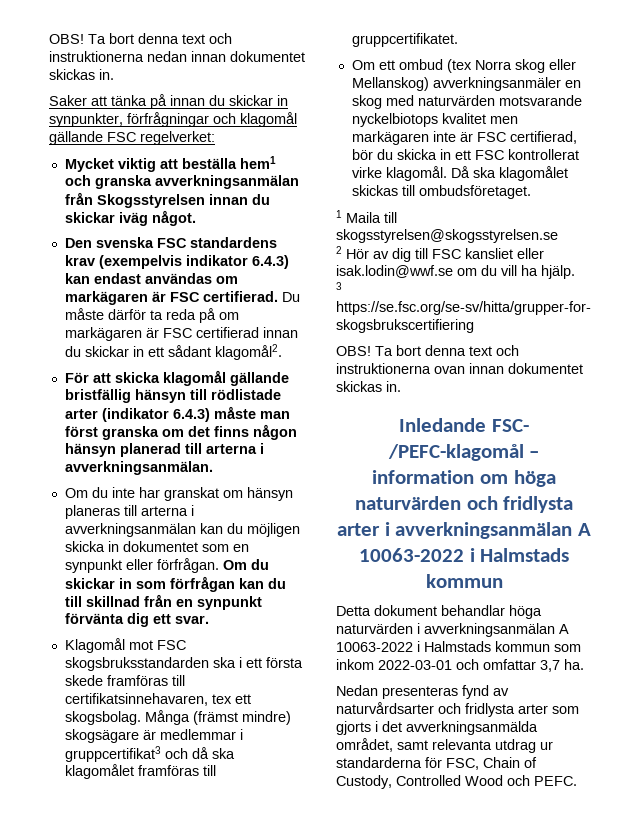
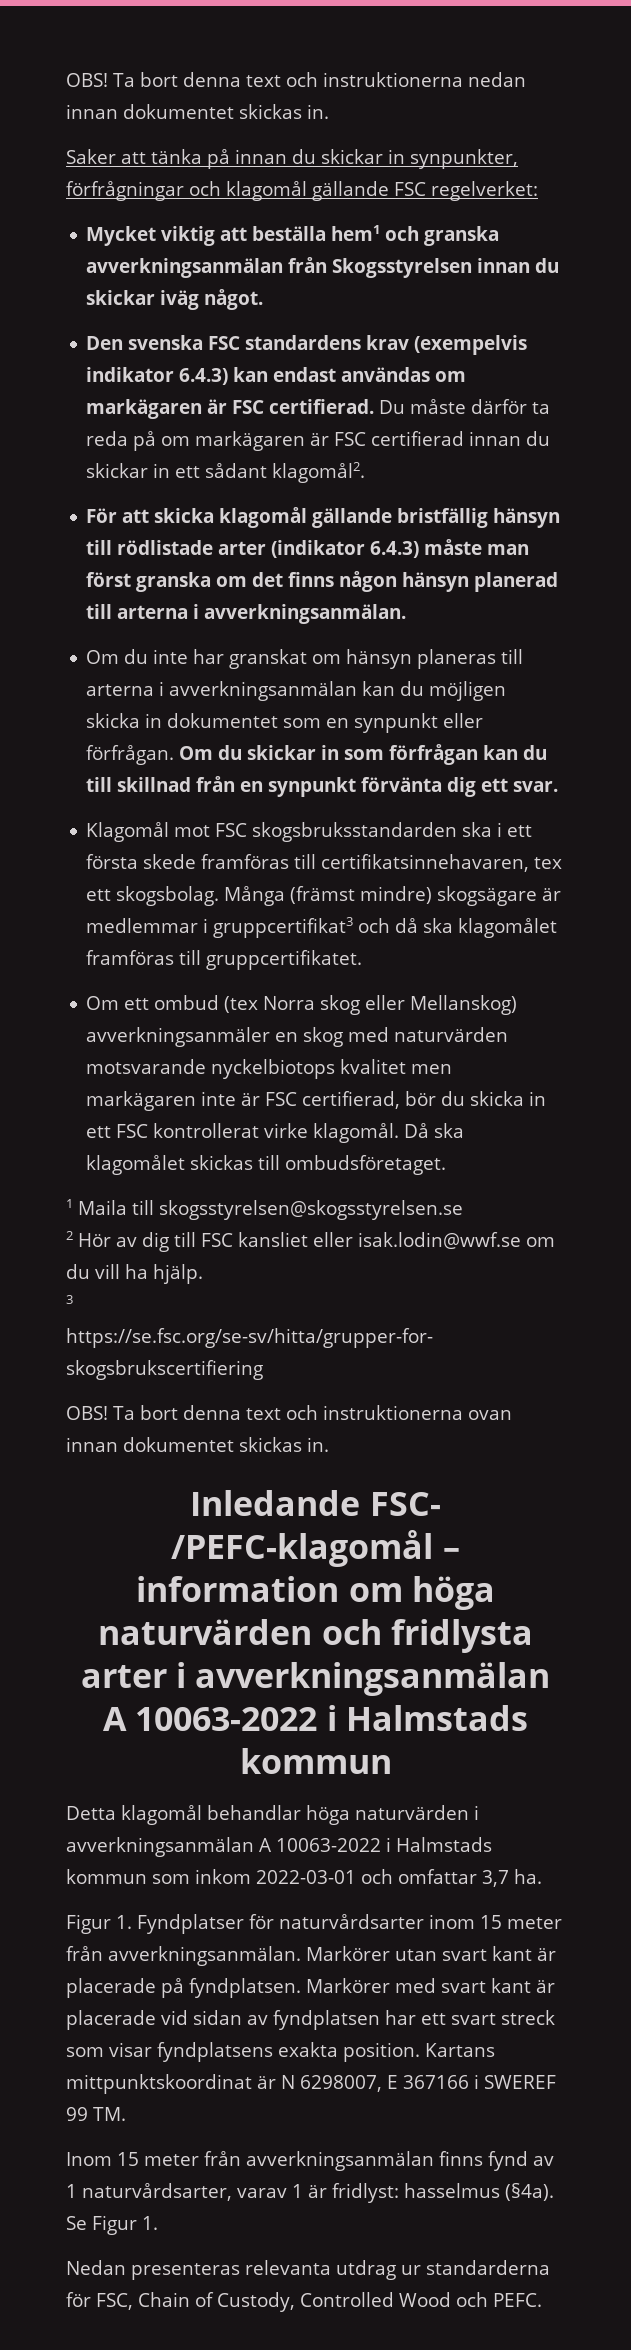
[374,605,437,616] dokument -> [121,1805,202,1825] klagomål
[336,685,509,699] [336,702,579,717] [336,721,538,735] [336,738,428,752] Nedan presenteras fynd av naturvårdsarter och fridlysta arter som gjorts i det avverkningsanmälda området, samt -> [66,1914,562,1934] [66,1946,556,1966] [66,1978,555,1998] [66,2010,555,2030] [66,2042,495,2062] [66,2074,556,2094] [66,2107,126,2121] [66,2151,554,2171] [66,2183,554,2203] [66,2215,158,2235] [66,2260,240,2280] Figur 1. Fyndplatser för naturvårdsarter inom 15 meter från avverkningsanmälan. Markörer utan svart kant är placerade på fyndplatsen. Markörer med svart kant är placerade vid sidan av fyndplatsen har ett svart streck som visar fyndplatsens exakta position. Kartans mittpunktskoordinat är N 6298007, E 367166 i SWEREF 99 TM. // Inom 15 meter från avverkningsanmälan finns fynd av 1 naturvårdsarter, varav 1 är fridlyst: hasselmus (§4a). Se Figur 1. // Nedan presenteras

